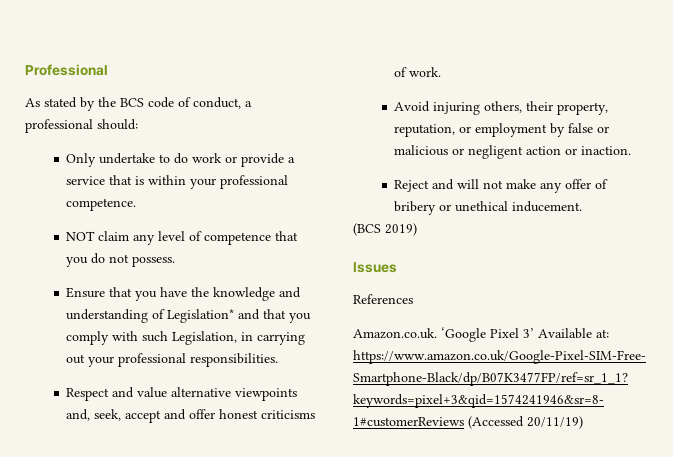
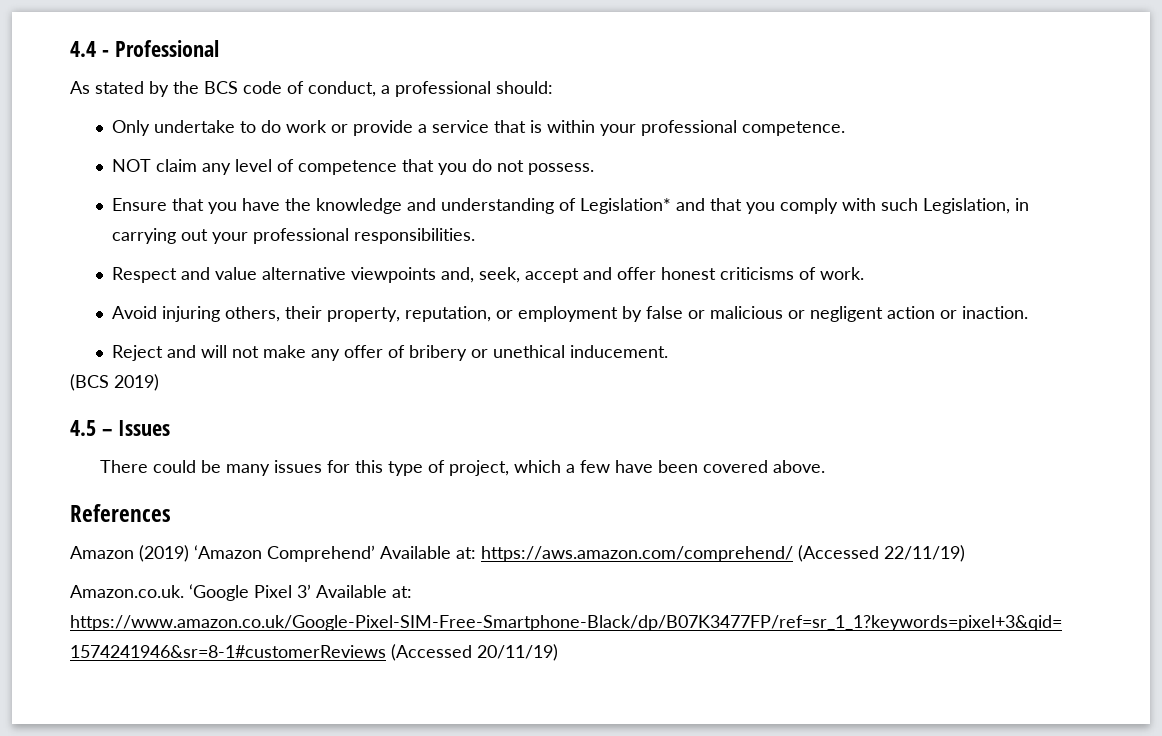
(25, 70) none -> [70,41,109,57] 4.4 -
(417, 229) none -> [70,420,112,436] 4.5 –
[353,294,413,304] References -> [99,460,825,476] [70,504,171,522] [70,545,965,562] There could be many issues for this type of project, which a few have been covered above. // References // Amazon (2019) ‘Amazon Comprehend’ Available at: https://aws.amazon.com/comprehend/ (Accessed 22/11/19)

